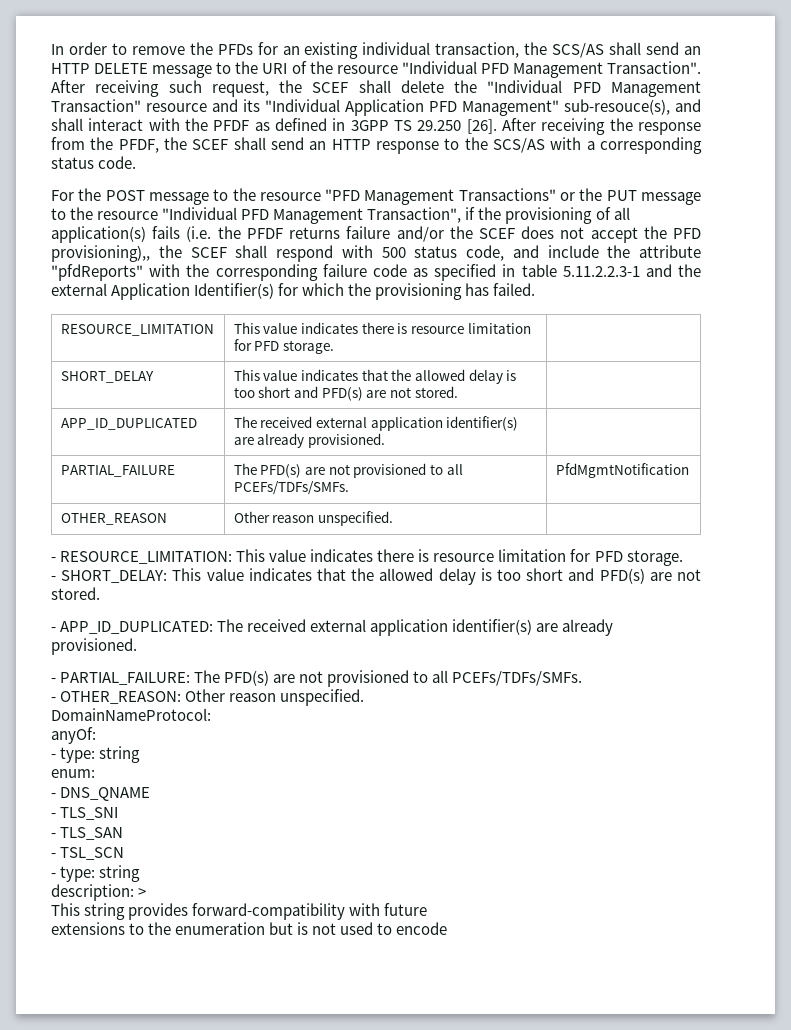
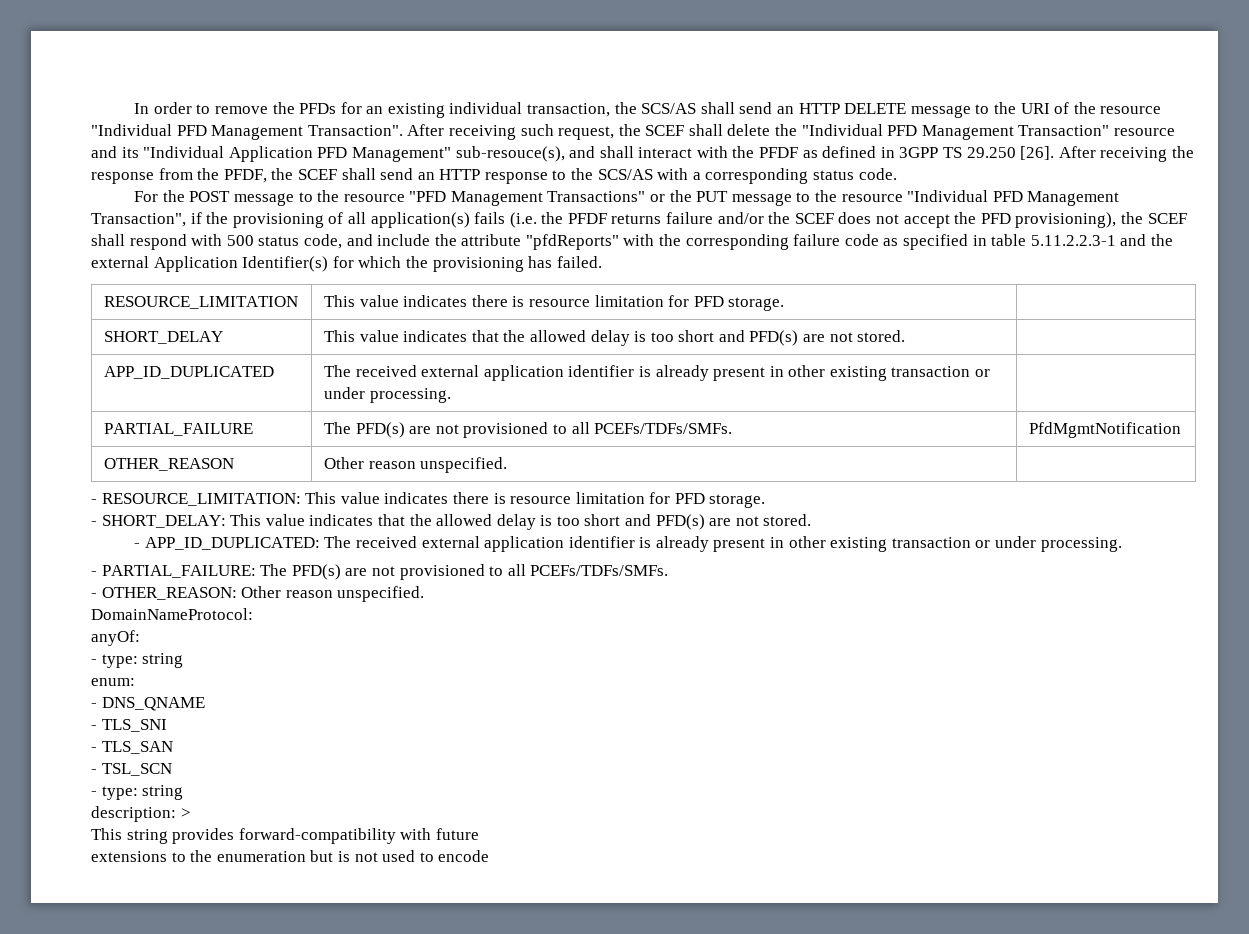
[51,245,150,262] provisioning),, -> [1015,212,1117,228] provisioning),
[446,416,519,431] [233,433,386,448] identifier(s) are already provisioned. -> [568,365,991,381] [323,387,451,403] identifier is already present in other existing transaction or under processing.
[452,619,614,636] [51,638,137,655] identifier(s) are already provisioned. -> [568,536,1122,552] identifier is already present in other existing transaction or under processing.

